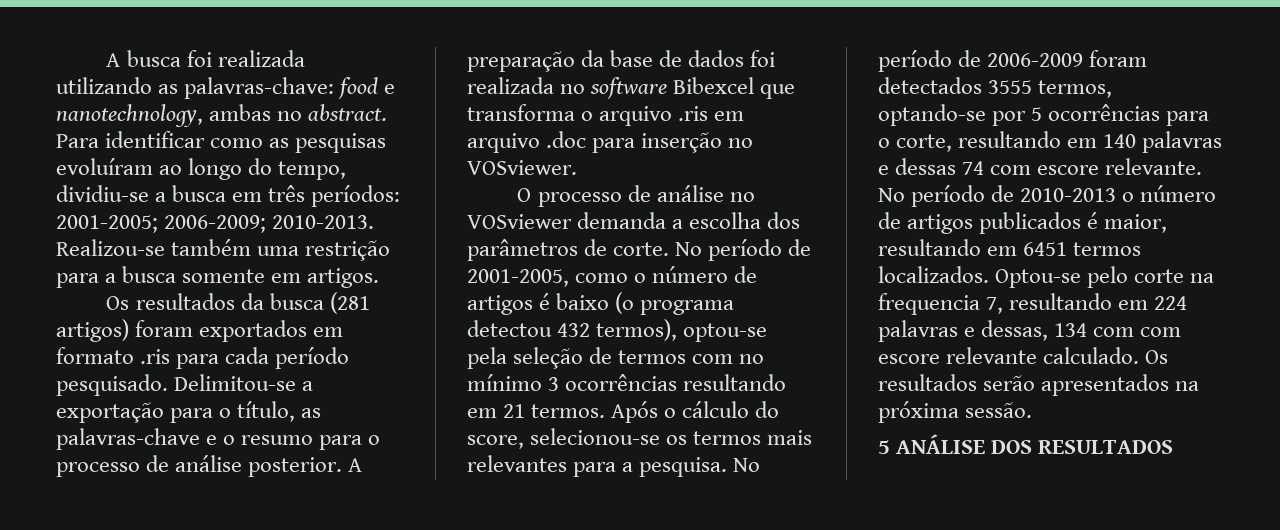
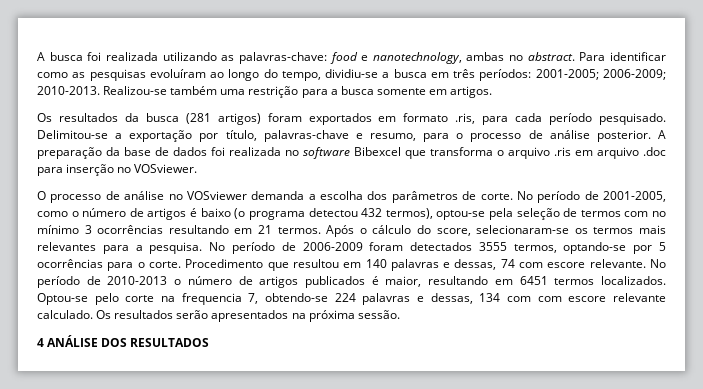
[140,349,171,364] .ris -> [455,113,476,124] .ris,
[170,401,322,423] [56,428,314,450] para o título, as palavras-chave e o resumo -> [199,130,416,142] por título, palavras-chave e resumo,
[530,428,661,445] selecionou-se -> [476,225,570,234] selecionaram-se
[896,131,1062,152] corte, resultando -> [148,259,339,271] corte. Procedimento que resultou
[895,158,957,175] dessas -> [454,259,497,270] dessas,
[1009,293,1149,310] resultando em -> [264,293,328,302] obtendo-se
[878,440,890,454] 5 -> [37,338,44,347] 4

